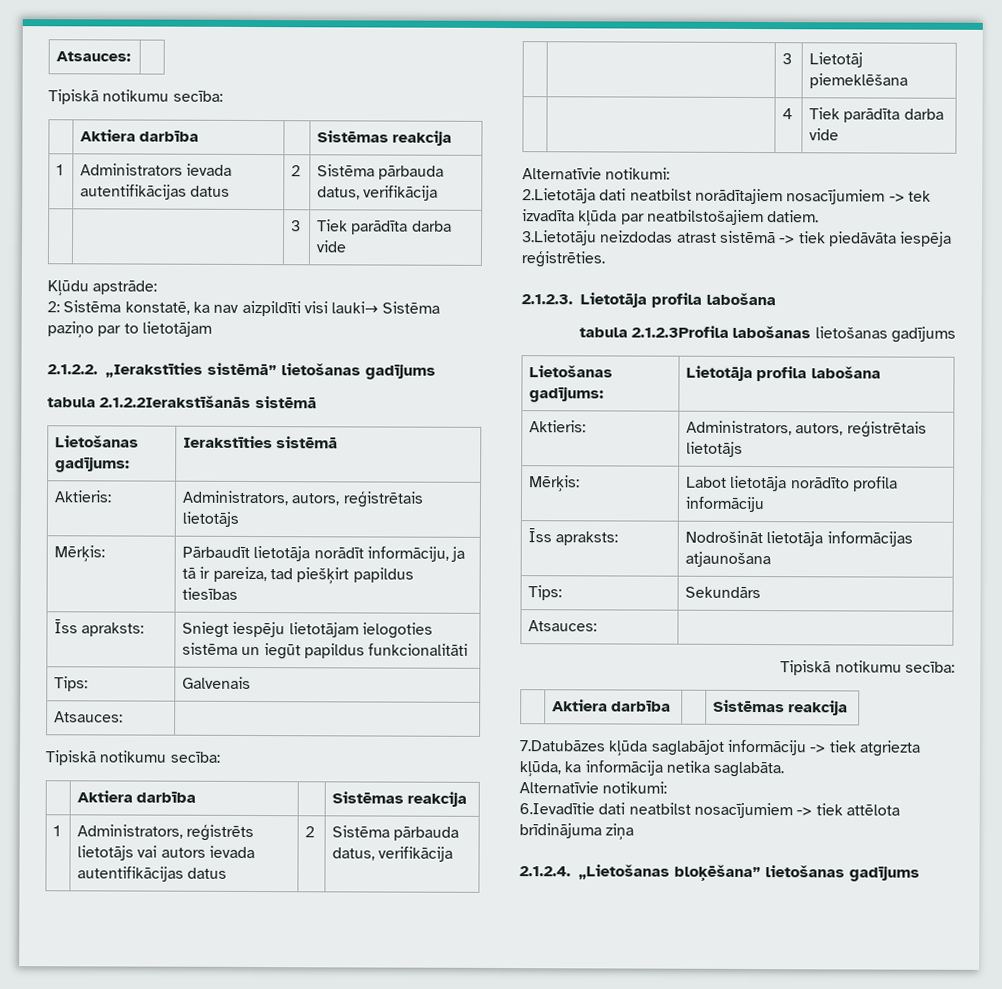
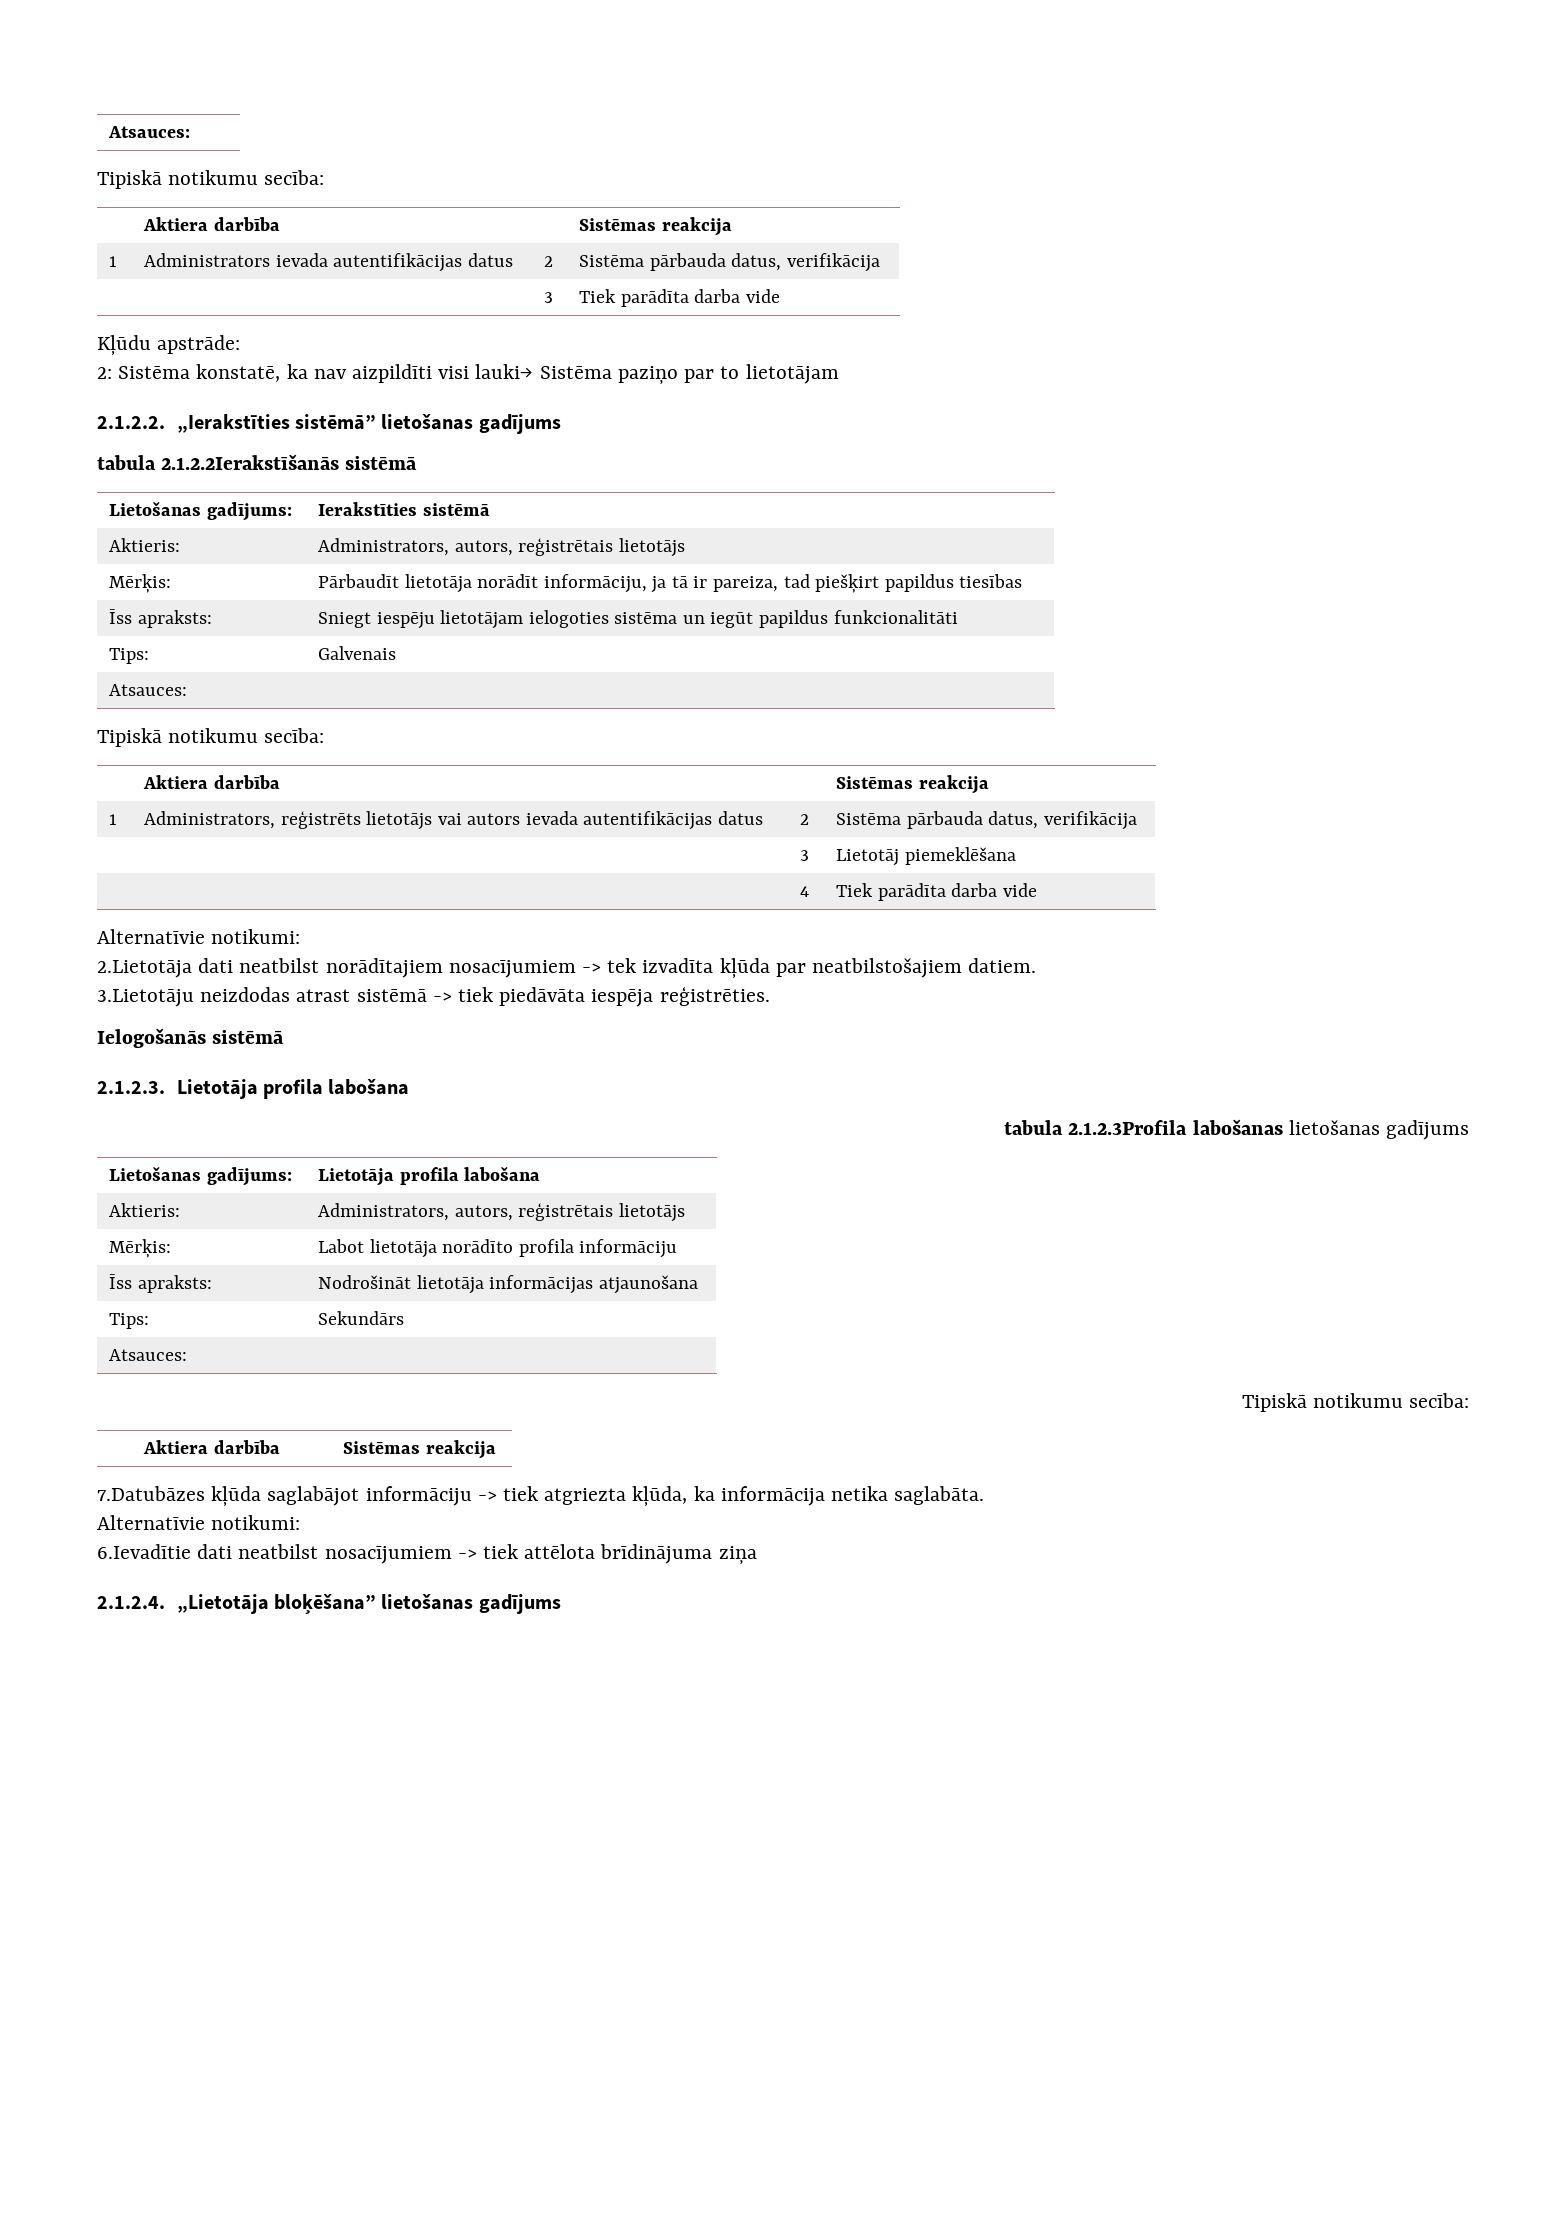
(605, 259) none -> [97,1028,285,1048] // Ielogošanās sistēmā
[578,864,670,880] „Lietošanas -> [176,1594,269,1614] „Lietotāja

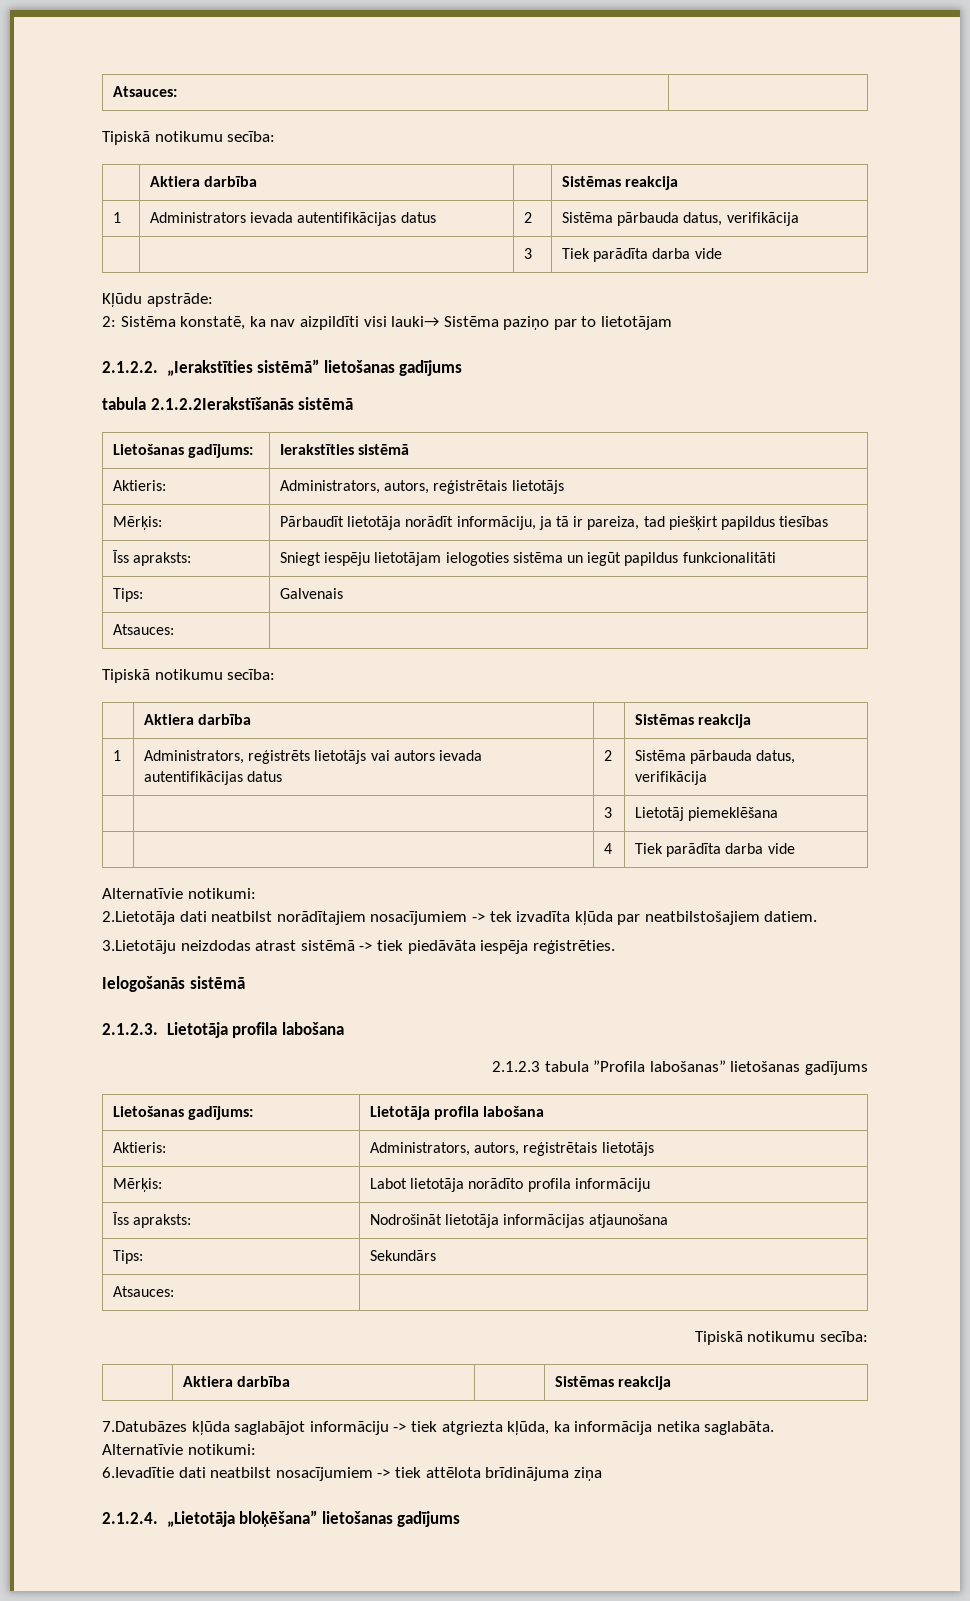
[1004,1119,1283,1135] tabula 2.1.2.3Profila labošanas -> [492,1060,726,1072] 2.1.2.3 tabula ”Profila labošanas”

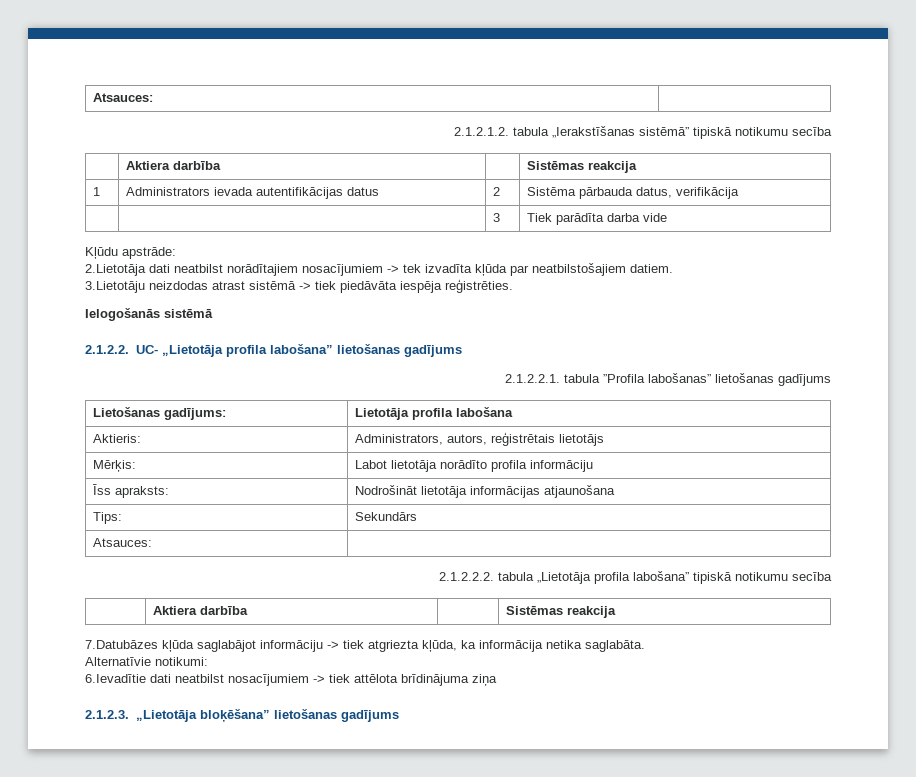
[113,86,178,97] [102,131,276,145] Atsauces: | // Tipiskā notikumu secība: -> [93,93,154,102] [454,126,832,139] Atsauces: | // 2.1.2.1.2. tabula „Ierakstīšanas sistēmā” tipiskā notikumu secība
[102,316,673,330] [102,359,463,376] [102,397,354,410] [113,444,254,458] [280,444,410,455] [113,480,167,491] [280,480,564,494] [113,516,163,530] [280,516,829,530] [112,550,192,566] [280,552,776,566] [113,588,144,602] [280,588,344,599] [113,624,175,635] [102,669,276,683] [144,714,252,725] [635,714,752,728] [113,750,122,761] [144,750,482,764] [144,771,283,785] [604,750,613,761] [635,750,796,764] [635,771,708,785] [604,807,613,818] [635,807,779,821] [604,843,613,854] [635,843,795,857] [102,888,256,899] // 2: Sistēma konstatē, ka nav aizpildīti visi lauki→ Sistēma paziņo par to lietotājam // 2.1.2.2. „Ierakstīties sistēmā” lietošanas gadījums // tabula 2.1.2.2Ierakstīšanās sistēmā // Lietošanas gadījums: | Ierakstīties sistēmā // Aktieris: | Administrators, autors, reģistrētais lietotājs // Mērķis: | Pārbaudīt lietotāja norādīt informāciju, ja tā ir pareiza, tad piešķirt papildus tiesības // Īss apraksts: | Sniegt iespēju lietotājam ielogoties sistēma un iegūt papildus funkcionalitāti // Tips: | Galvenais // Atsauces: | // Tipiskā notikumu secība: // | Aktiera darbība | | Sistēmas reakcija // 1 | Administrators, reģistrēts lietotājs vai autors ievada autentifikācijas datus | 2 | Sistēma pārbauda datus, verifikācija // | | 3 | Lietotāj piemeklēšana // | | 4 | Tiek parādīta darba vide // Alternatīvie notikumi: -> (176, 253) none
[102,1022,344,1038] [492,1061,541,1072] 2.1.2.3. Lietotāja profila labošana // 2.1.2.3 -> [85,344,462,357] [505,374,560,383] 2.1.2.2. UC- „Lietotāja profila labošana” lietošanas gadījums // 2.1.2.2.1.
[694,1331,868,1345] Tipiskā notikumu secība: -> [439,571,832,584] 2.1.2.2.2. tabula „Lietotāja profila labošana” tipiskā notikumu secība
[102,1512,158,1524] 2.1.2.4. -> [85,710,129,719] 2.1.2.3.

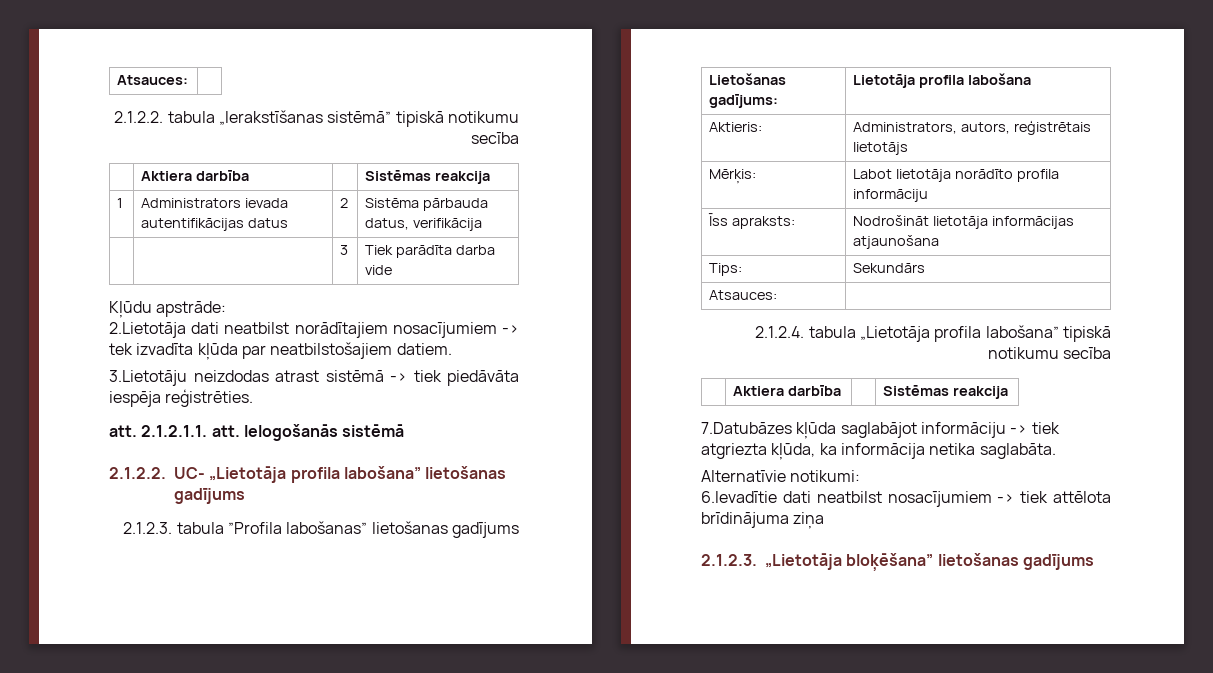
[93,93,154,102] [454,127,509,136] Atsauces: | // 2.1.2.1.2. -> [117,75,189,85] [114,111,164,123] Atsauces: | // 2.1.2.2.
(513, 286) none -> [109,425,240,437] att. 2.1.2.1.1. att.
[505,374,560,383] 2.1.2.2.1. -> [123,522,173,534] 2.1.2.3.
[439,572,494,581] 2.1.2.2.2. -> [755,326,805,338] 2.1.2.4.

